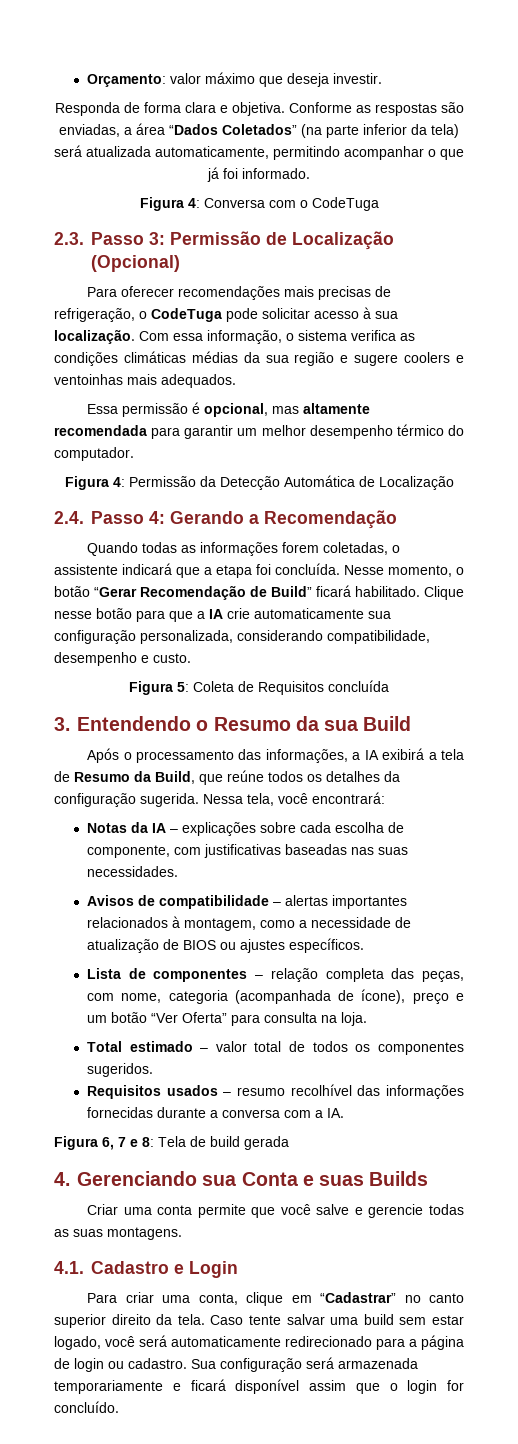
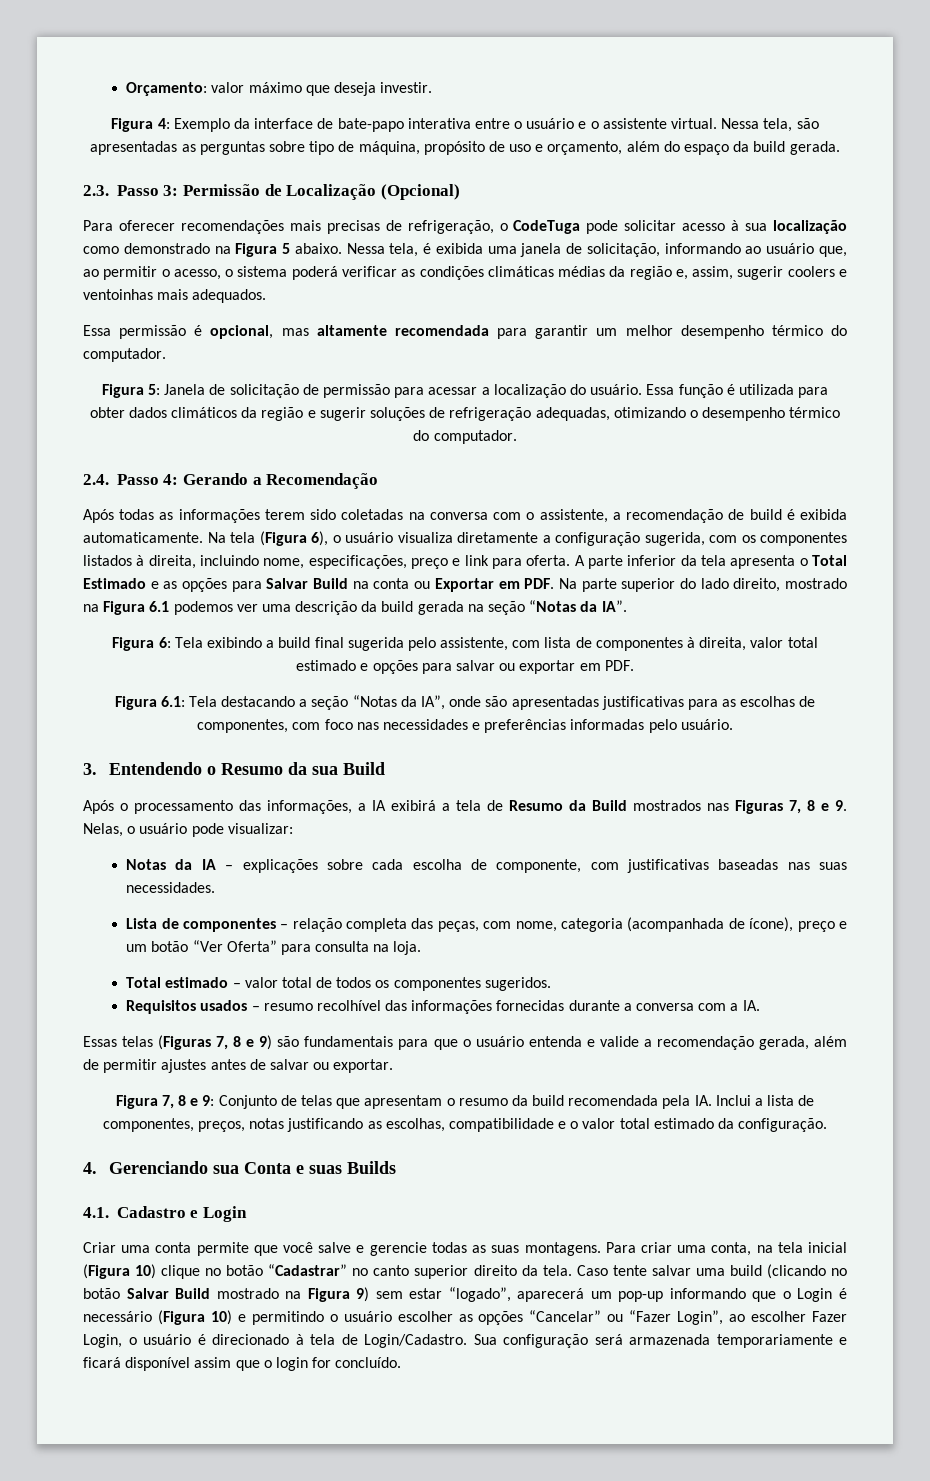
[54,102,464,116] [59,123,459,138] [54,145,464,160] [207,167,310,182] [139,197,379,211] Responda de forma clara e objetiva. Conforme as respostas são enviadas, a área “Dados Coletados” (na parte inferior da tela) será atualizada automaticamente, permitindo acompanhar o que já foi informado. // Figura 4: Conversa com o CodeTuga -> [111,118,819,132] [90,141,840,155] Figura 4: Exemplo da interface de bate-papo interativa entre o usuário e o assistente virtual. Nessa tela, são apresentadas as perguntas sobre tipo de máquina, propósito de uso e orçamento, além do espaço da build gerada.
[54,329,396,344] localização. Com essa informação, o sistema verifica -> [773,220,848,234] [83,243,847,257] [83,266,397,280] localização como demonstrado na Figura 5 abaixo. Nessa tela, é exibida uma janela de solicitação, informando ao usuário que, ao permitir o acesso, o sistema poderá verificar
[265,352,399,366] sua região e sugere -> [629,266,784,280] região e, assim, sugerir
[112,475,454,490] 4: Permissão da Detecção Automática de Localização -> [148,384,829,398] [89,407,841,421] [413,430,517,444] 5: Janela de solicitação de permissão para acessar a localização do usuário. Essa função é utilizada para obter dados climáticos da região e sugerir soluções de refrigeração adequadas, otimizando o desempenho térmico do computador.
[87,542,139,556] Quando -> [83,509,114,523] Após
[282,542,401,555] [54,563,464,578] [54,585,464,600] [54,608,391,622] [54,630,430,644] [54,652,191,666] [129,680,389,695] forem coletadas, o assistente indicará que a etapa foi concluída. Nesse momento, o botão “Gerar Recomendação de Build” ficará habilitado. Clique nesse botão para que a IA crie automaticamente sua configuração personalizada, considerando compatibilidade, desempenho e custo. // Figura 5: Coleta de Requisitos concluída -> [264,509,848,523] [83,531,847,546] [83,555,848,569] [83,578,848,592] [83,600,627,615] [112,637,818,651] [296,660,634,674] [114,695,816,710] [197,719,733,733] terem sido coletadas na conversa com o assistente, a recomendação de build é exibida automaticamente. Na tela (Figura 6), o usuário visualiza diretamente a configuração sugerida, com os componentes listados à direita, incluindo nome, especificações, preço e link para oferta. A parte inferior da tela apresenta o Total Estimado e as opções para Salvar Build na conta ou Exportar em PDF. Na parte superior do lado direito, mostrado na Figura 6.1 podemos ver uma descrição da build gerada na seção “Notas da IA”. // Figura 6: Tela exibindo a build final sugerida pelo assistente, com lista de componentes à direita, valor total estimado e opções para salvar ou exportar em PDF. // Figura 6.1: Tela destacando a seção “Notas da IA”, onde são apresentadas justificativas para as escolhas de componentes, com foco nas necessidades e preferências informadas pelo usuário.
[155,770,400,785] [54,792,385,807] Build, que reúne todos os detalhes da configuração sugerida. Nessa tela, você encontrará: -> [592,800,847,814] [83,823,293,837] Build mostrados nas Figuras 7, 8 e 9. Nelas, o usuário pode visualizar:
[86,895,407,909] [86,916,411,931] [86,938,364,953] // Avisos de compatibilidade – alertas importantes relacionados à montagem, como a necessidade de atualização de BIOS ou ajustes específicos. -> (216, 887) none
[54,1136,289,1150] Figura 6, 7 e 8: Tela de build gerada -> [83,1035,848,1050] [83,1059,394,1073] [115,1095,815,1109] [102,1118,828,1132] Essas telas (Figuras 7, 8 e 9) são fundamentais para que o usuário entenda e valide a recomendação gerada, além de permitir ajustes antes de salvar ou exportar. // Figura 7, 8 e 9: Conjunto de telas que apresentam o resumo da build recomendada pela IA. Inclui a lista de componentes, preços, notas justificando as escolhas, compatibilidade e o valor total estimado da configuração.
(429, 1178) none -> [83,1206,247,1222] // 4.1. Cadastro e Login
[54,1261,238,1278] [87,1292,312,1306] // 4.1. Cadastro e Login // Para criar uma conta, clique em -> [605,1242,848,1256] [83,1264,264,1279] Para criar uma conta, na tela inicial (Figura 10) clique no botão
[399,1315,465,1325] [54,1335,464,1350] [54,1358,187,1372] sem estar logado, você será automaticamente redirecionado para a página de login ou cadastro. -> [766,1264,847,1279] [83,1287,847,1302] [83,1310,847,1325] [83,1334,467,1348] (clicando no botão Salvar Build mostrado na Figura 9) sem estar “logado”, aparecerá um pop-up informando que o Login é necessário (Figura 10) e permitindo o usuário escolher as opções “Cancelar” ou “Fazer Login”, ao escolher Fazer Login, o usuário é direcionado à tela de Login/Cadastro.

